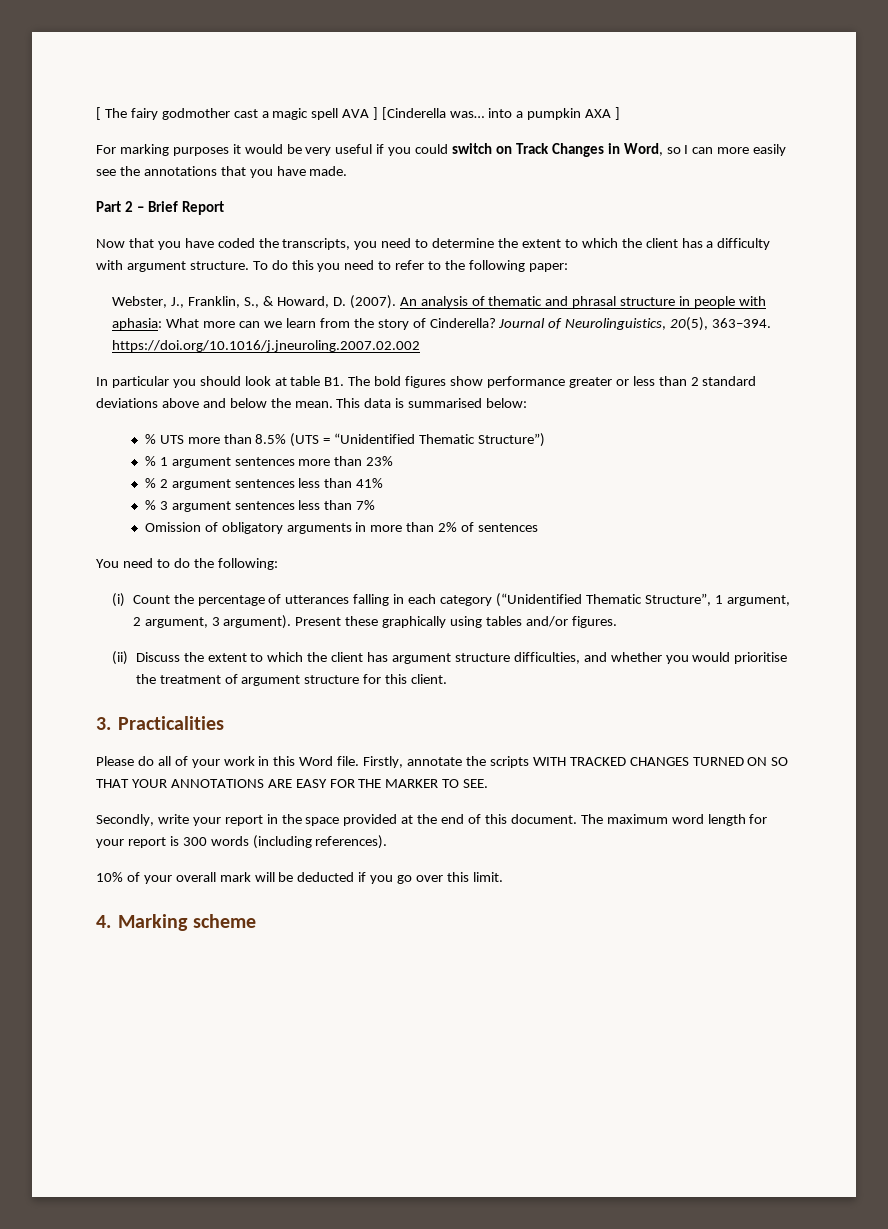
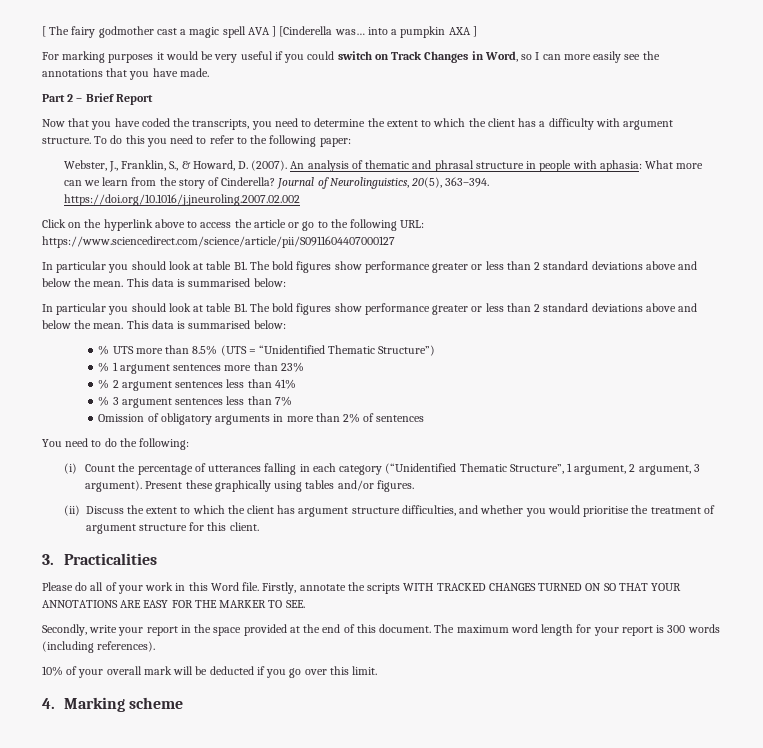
(421, 346) none -> [42,219,425,231] [42,236,395,248] [42,261,698,273] [42,278,286,287] // Click on the hyperlink above to access the article or go to the following URL: https://www.sciencedirect.com/science/article/pii/S0911604407000127 // In particular you should look at table B1. The bold figures show performance greater or less than 2 standard deviations above and below the mean. This data is summarised below:

